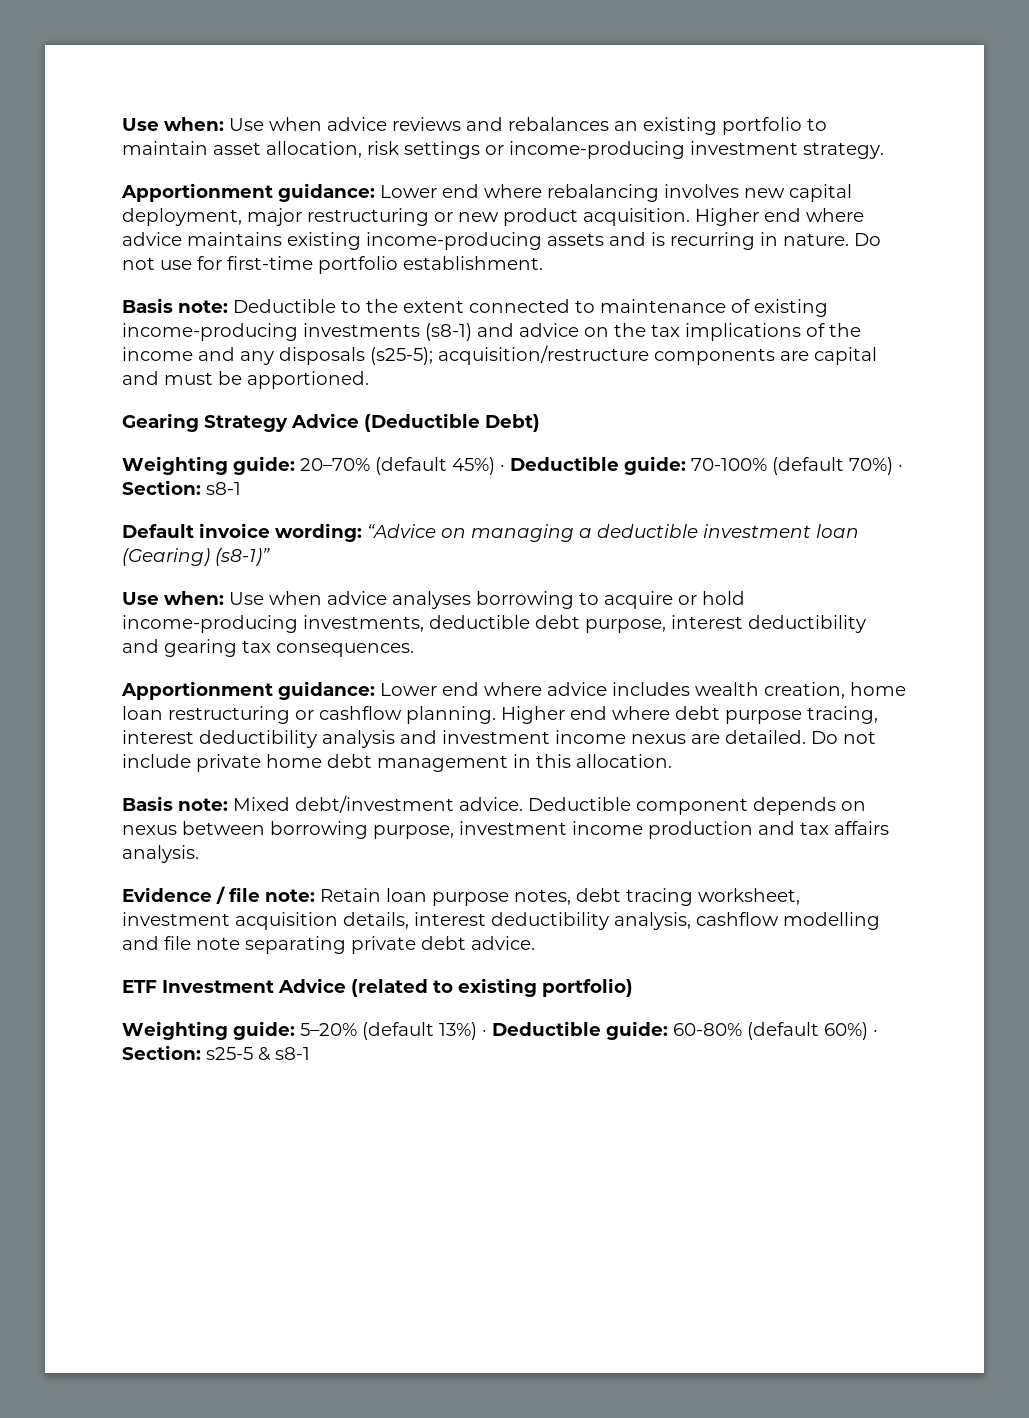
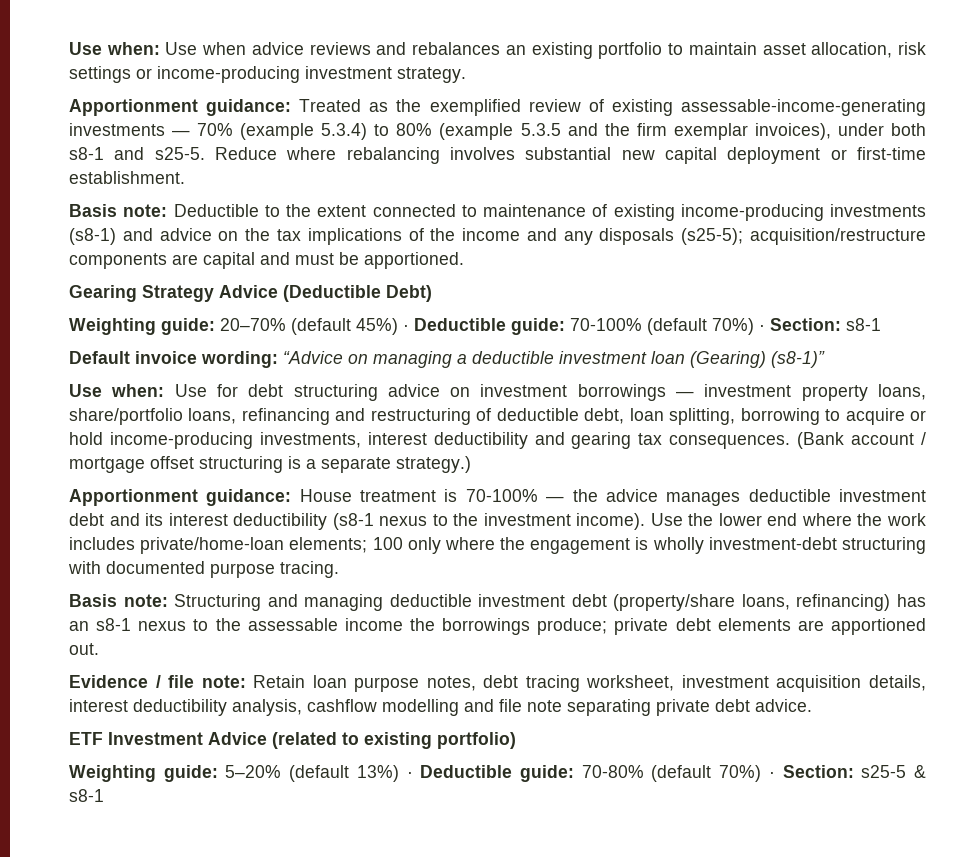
[380,184,479,198] Lower end -> [299,99,926,116] [69,123,927,140] [69,147,277,160] Treated as the exemplified review of existing assessable-income-generating investments — 70% (example 5.3.4) to 80% (example 5.3.5 and the firm exemplar invoices), under both s8-1 and s25-5. Reduce
(739, 191) none -> [525,147,612,160] substantial
[122,208,864,226] [122,232,881,250] [122,256,398,274] deployment, major restructuring or new product acquisition. Higher end where advice maintains existing income-producing assets and is recurring in nature. Do not use for first-time portfolio -> [727,147,927,164] deployment or first-time
[269,591,471,609] when advice analyses -> [216,384,926,401] [69,408,736,425] for debt structuring advice on investment borrowings — investment property loans, share/portfolio loans, refinancing and restructuring of deductible debt, loan splitting,
[429,615,666,633] deductible debt purpose, -> (361, 440) none
[121,681,906,700] [122,706,878,724] [122,730,876,748] [122,754,672,772] [122,795,866,815] [122,821,889,839] [122,845,199,863] // Apportionment guidance: Lower end where advice includes wealth creation, home loan restructuring or cashflow planning. Higher end where debt purpose tracing, interest deductibility analysis and investment income nexus are detailed. Do not include private home debt management in this allocation. // Basis note: Mixed debt/investment advice. Deductible component depends on nexus between borrowing purpose, investment income production and tax affairs analysis. -> [797,432,926,449] [69,456,471,473] [69,489,927,506] [69,513,926,530] [69,537,926,554] [68,561,339,578] [69,594,926,611] [69,618,926,635] [69,643,99,655] (Bank account / mortgage offset structuring is a separate strategy.) // Apportionment guidance: House treatment is 70-100% — the advice manages deductible investment debt and its interest deductibility (s8-1 nexus to the investment income). Use the lower end where the work includes private/home-loan elements; 100 only where the engagement is wholly investment-debt structuring with documented purpose tracing. // Basis note: Structuring and managing deductible investment debt (property/share loans, refinancing) has an s8-1 nexus to the assessable income the borrowings produce; private debt elements are apportioned out.
[673,1022,868,1040] 60-80% (default 60%) -> [581,765,762,782] 70-80% (default 70%)

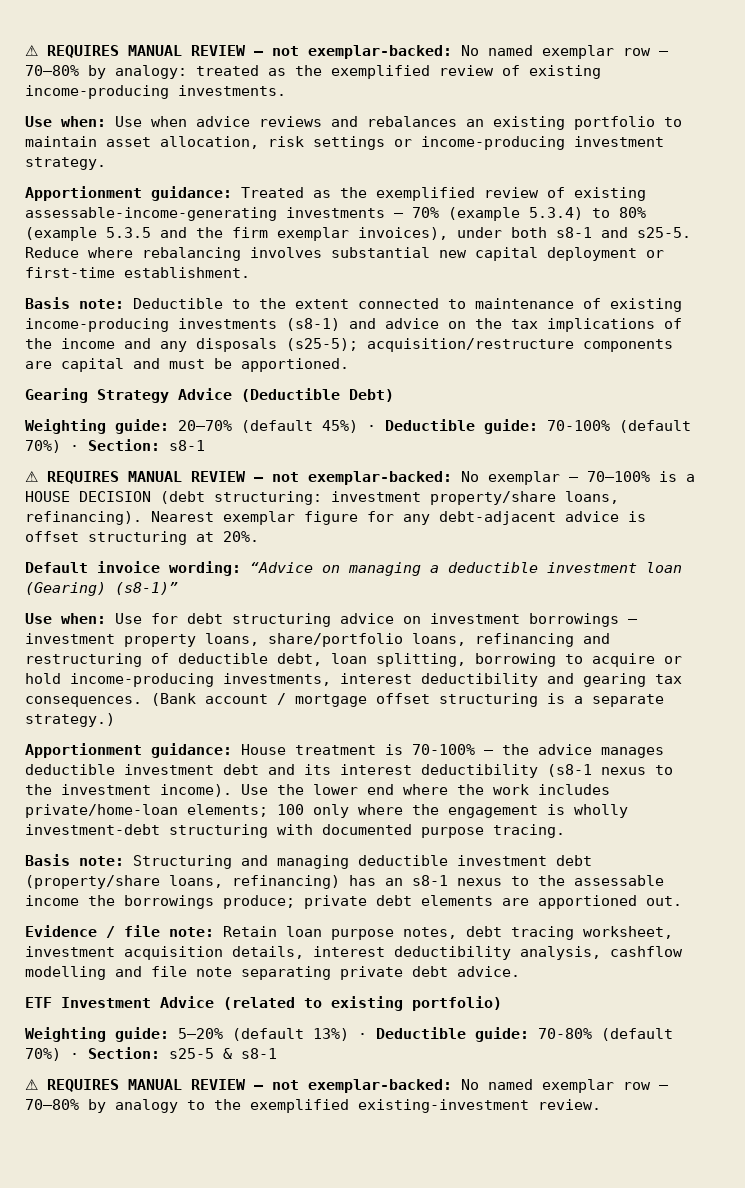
(69, 48) none -> [25,45,669,59] [25,65,601,79] [25,85,286,99] ⚠ REQUIRES MANUAL REVIEW — not exemplar-backed: No named exemplar row — 70–80% by analogy: treated as the exemplified review of existing income-producing investments. //
(881, 324) none -> [25,471,695,485] [25,491,619,505] [25,511,646,525] [25,531,259,545] // ⚠ REQUIRES MANUAL REVIEW — not exemplar-backed: No exemplar — 70–100% is a HOUSE DECISION (debt structuring: investment property/share loans, refinancing). Nearest exemplar figure for any debt-adjacent advice is offset structuring at 20%.
(104, 795) none -> [25,1079,669,1093] [25,1099,601,1113] // ⚠ REQUIRES MANUAL REVIEW — not exemplar-backed: No named exemplar row — 70–80% by analogy to the exemplified existing-investment review.

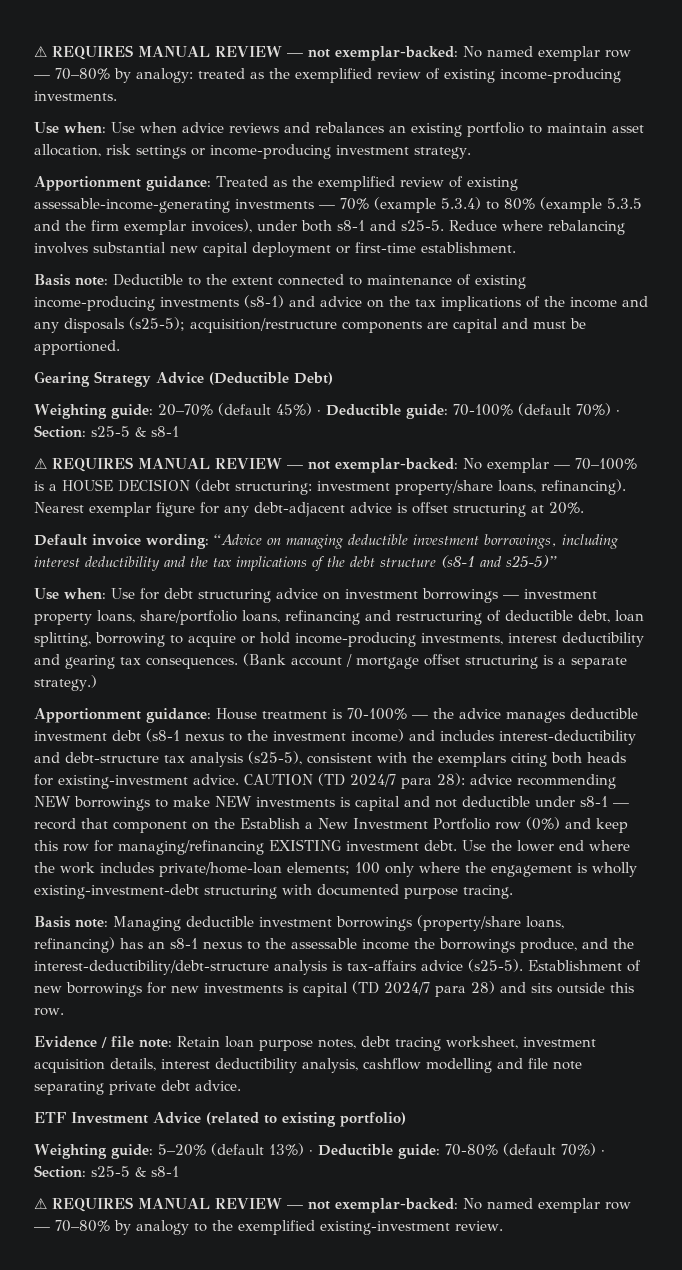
(160, 445) none -> [91,426,146,437] s25-5 &
[430,562,682,573] [25,582,178,596] a deductible investment loan (Gearing) (s8-1)” -> [348,534,619,549] [34,555,557,571] deductible investment borrowings, including interest deductibility and the tax implications of the debt structure (s8-1 and s25-5)”
[268,764,538,778] and its interest deductibility -> (141, 735) none
[160,784,232,797] income). -> [351,729,636,745] [34,751,626,767] [34,773,616,789] [34,796,629,811] [34,817,628,833] [34,839,457,855] income) and includes interest-deductibility and debt-structure tax analysis (s25-5), consistent with the exemplars citing both heads for existing-investment advice. CAUTION (TD 2024/7 para 28): advice recommending NEW borrowings to make NEW investments is capital and not deductible under s8-1 — record that component on the Establish a New Investment Portfolio row (0%) and keep this row for managing/refinancing EXISTING investment debt.
[25,824,160,835] investment-debt -> [34,884,199,899] existing-investment-debt
[133,855,592,869] Structuring and managing deductible investment debt -> [113,916,412,931] Managing deductible investment borrowings
[223,895,682,909] produce; private debt elements are apportioned out. -> [520,938,634,953] [34,959,641,975] [34,981,634,997] [34,1008,64,1016] produce, and the interest-deductibility/debt-structure analysis is tax-affairs advice (s25-5). Establishment of new borrowings for new investments is capital (TD 2024/7 para 28) and sits outside this row.

